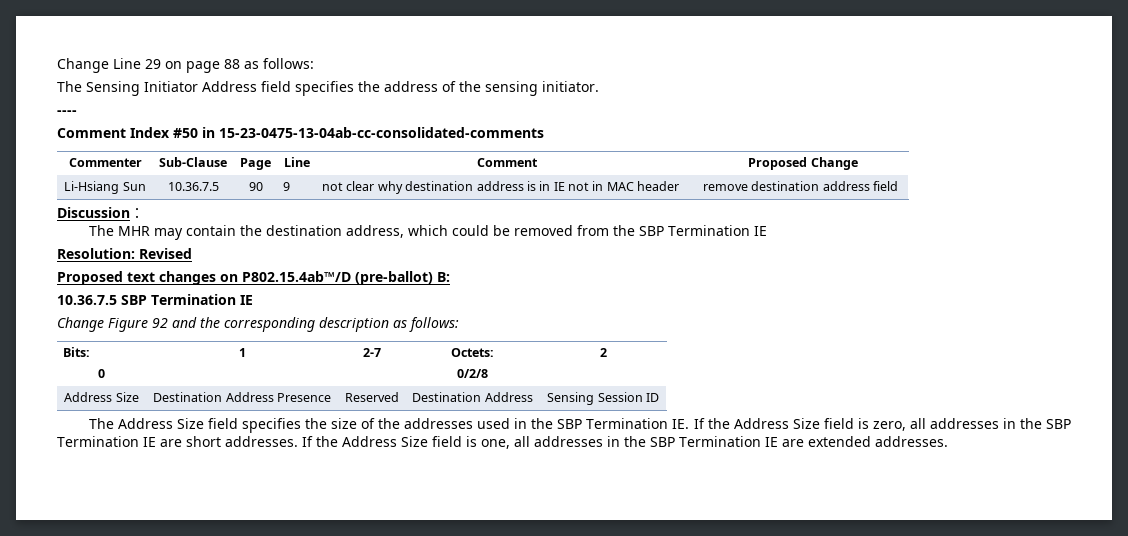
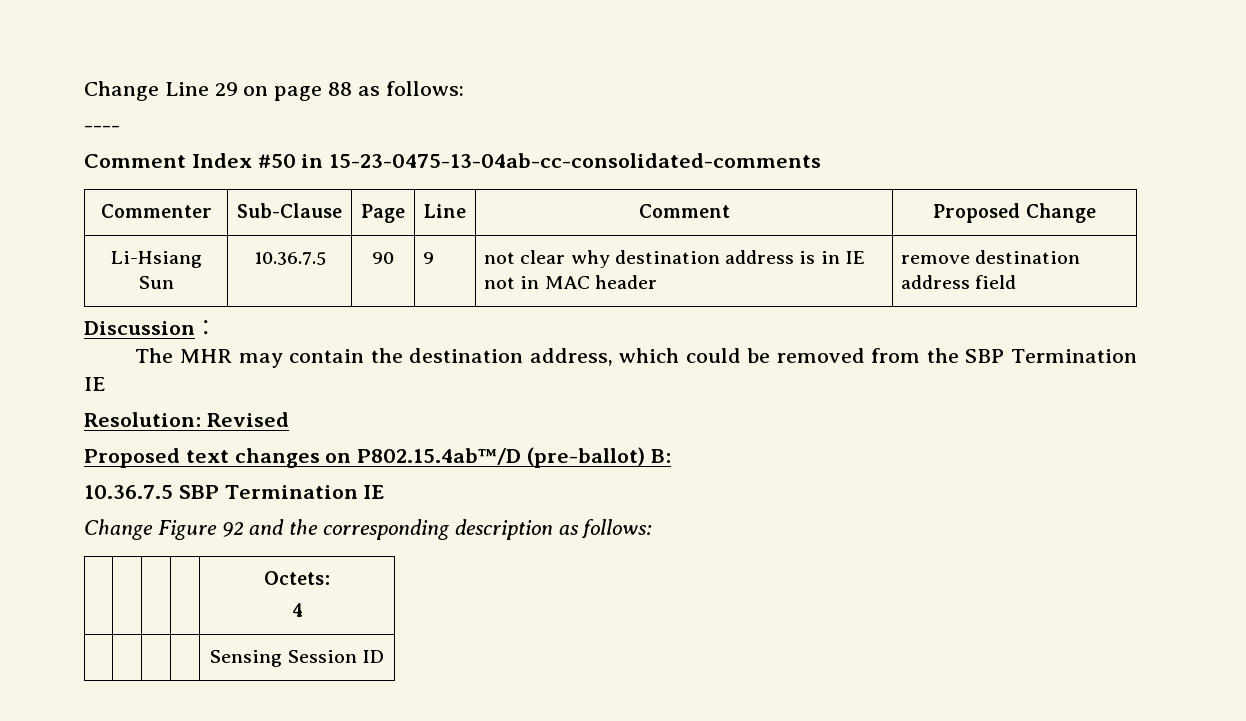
[57,81,599,96] // The Sensing Initiator Address field specifies the address of the sensing initiator. -> (464, 88) none
[62,347,90,357] [98,369,105,378] [238,348,246,357] [363,348,381,357] [451,348,494,357] [457,369,488,378] [599,348,607,357] [64,392,139,402] [153,392,331,402] [345,392,399,402] [412,392,533,402] [547,392,659,405] [88,418,1071,433] [57,436,948,449] Bits: // 0 | 1 | 2-7 | Octets: // 0/2/8 | 2 // Address Size | Destination Address Presence | Reserved | Destination Address | Sensing Session ID // The Address Size field specifies the size of the addresses used in the SBP Termination IE. If the Address Size field is zero, all addresses in the SBP Termination IE are short addresses. If the Address Size field is one, all addresses in the SBP Termination IE are extended addresses. -> [264,571,330,585] [291,603,303,617] [210,650,384,667] | | | | Octets: // 4 // | | | | Sensing Session ID

